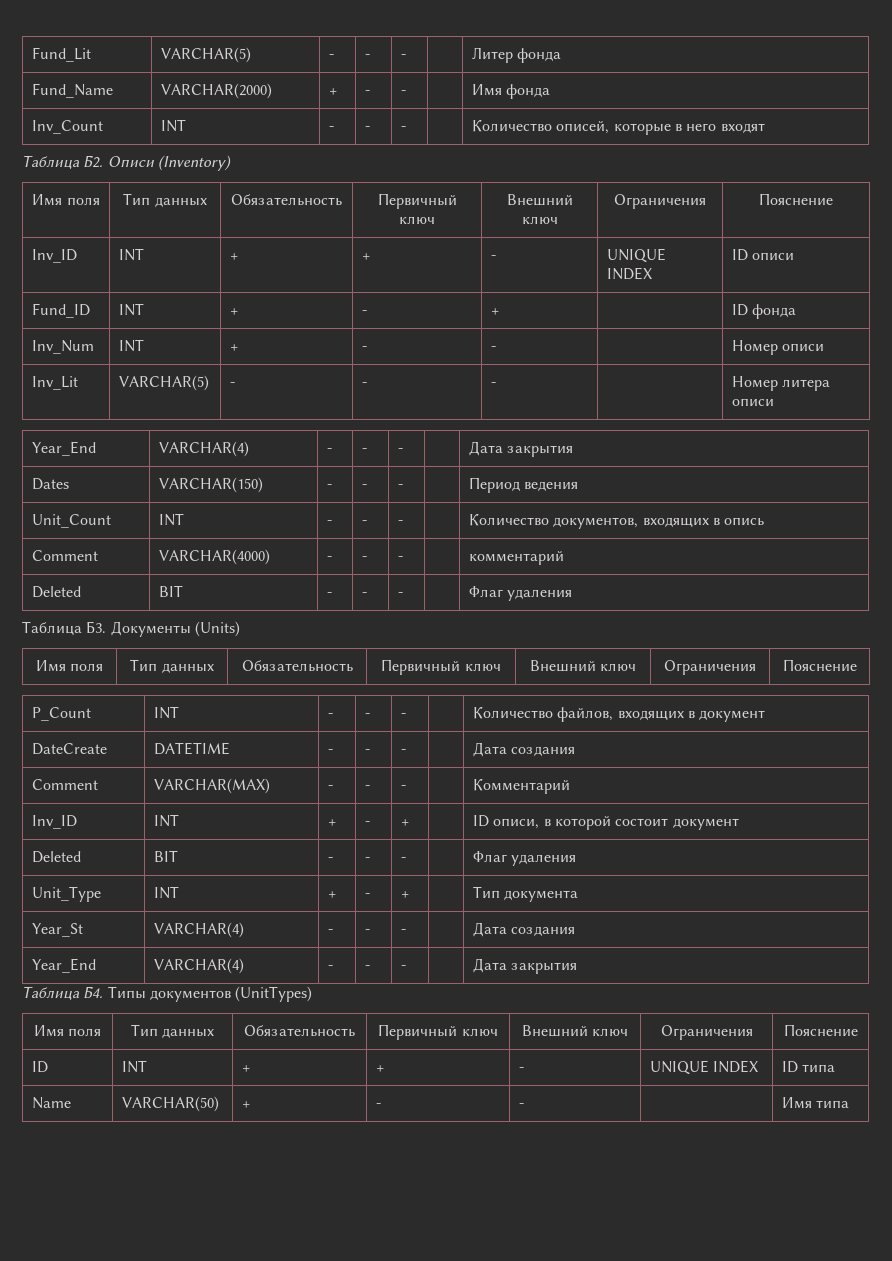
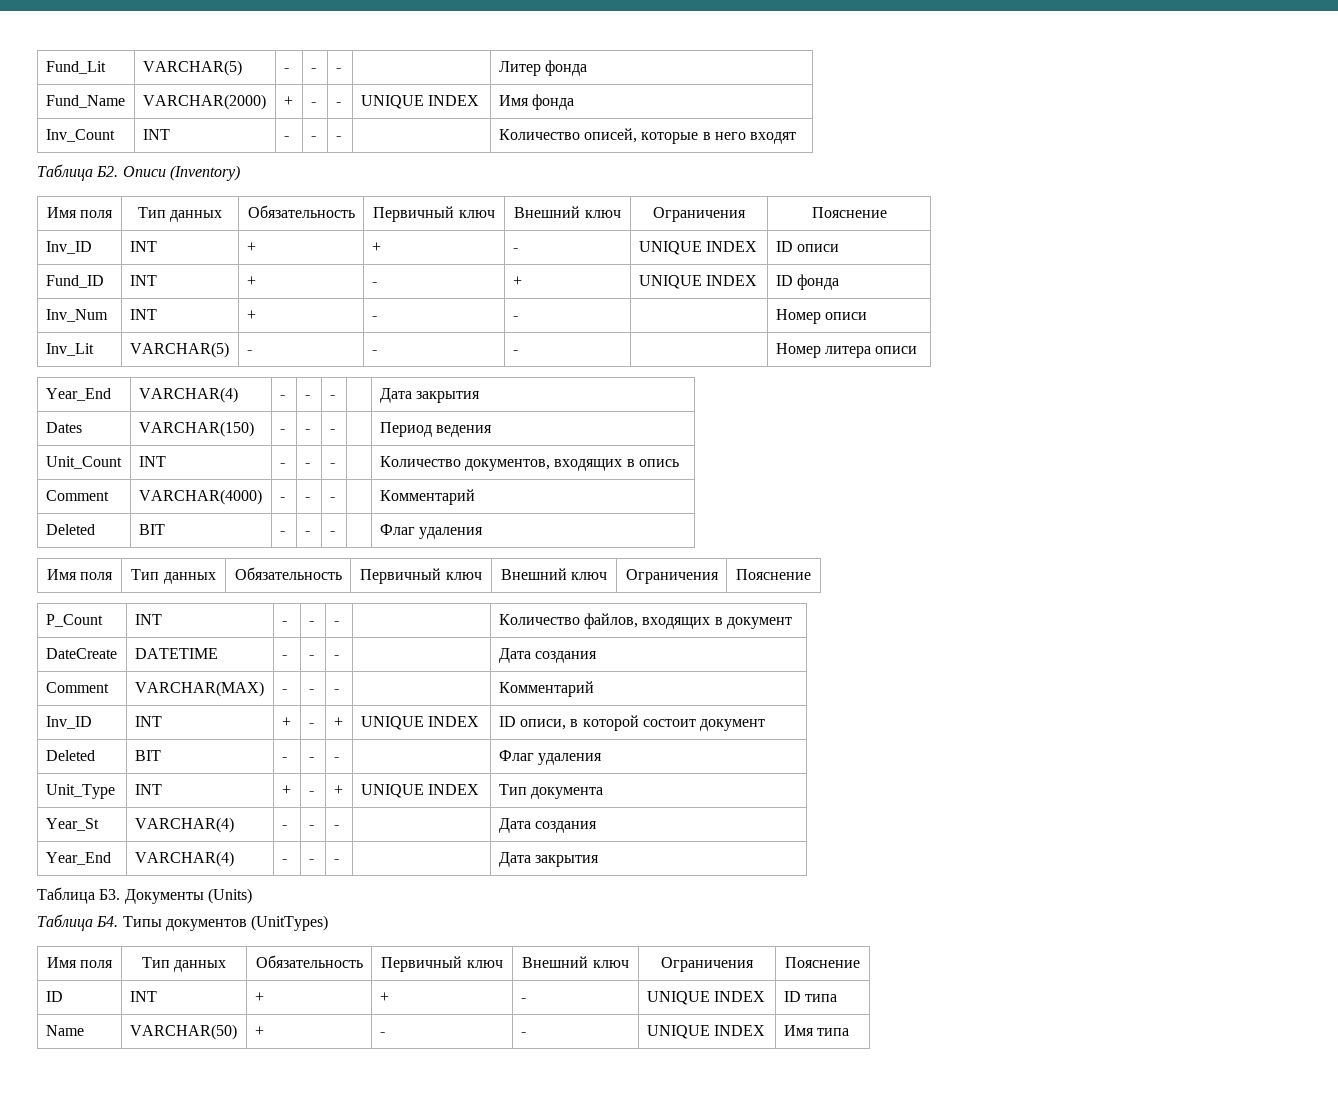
(406, 92) none -> [360,95,479,109] UNIQUE INDEX
(499, 311) none -> [638,275,757,289] UNIQUE INDEX
[468,551,564,565] [31,586,81,598] [158,585,183,597] [326,592,332,597] [361,592,367,597] [397,592,403,597] [468,586,573,601] [22,621,240,637] комментарий // Deleted | BIT | - | - | - | | Флаг удаления // Таблица Б3. Документы (Units) -> [379,489,475,505] [45,524,95,535] [138,524,165,535] [279,531,285,535] [304,531,310,535] [329,531,335,535] [379,524,483,539] Комментарий // Deleted | BIT | - | - | - | | Флаг удаления
(409, 822) none -> [360,716,479,730] UNIQUE INDEX
(409, 894) none -> [360,784,479,798] UNIQUE INDEX
(578, 968) none -> [37,887,252,904] // Таблица Б3. Документы (Units)
(524, 1105) none -> [646,1025,765,1039] UNIQUE INDEX

